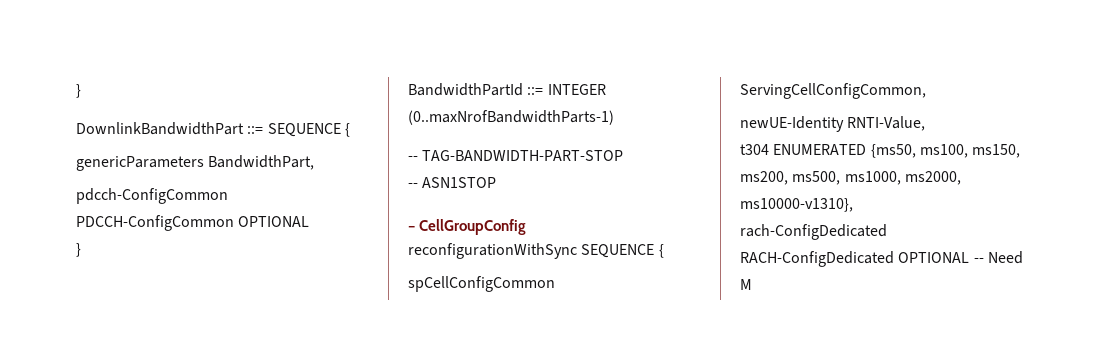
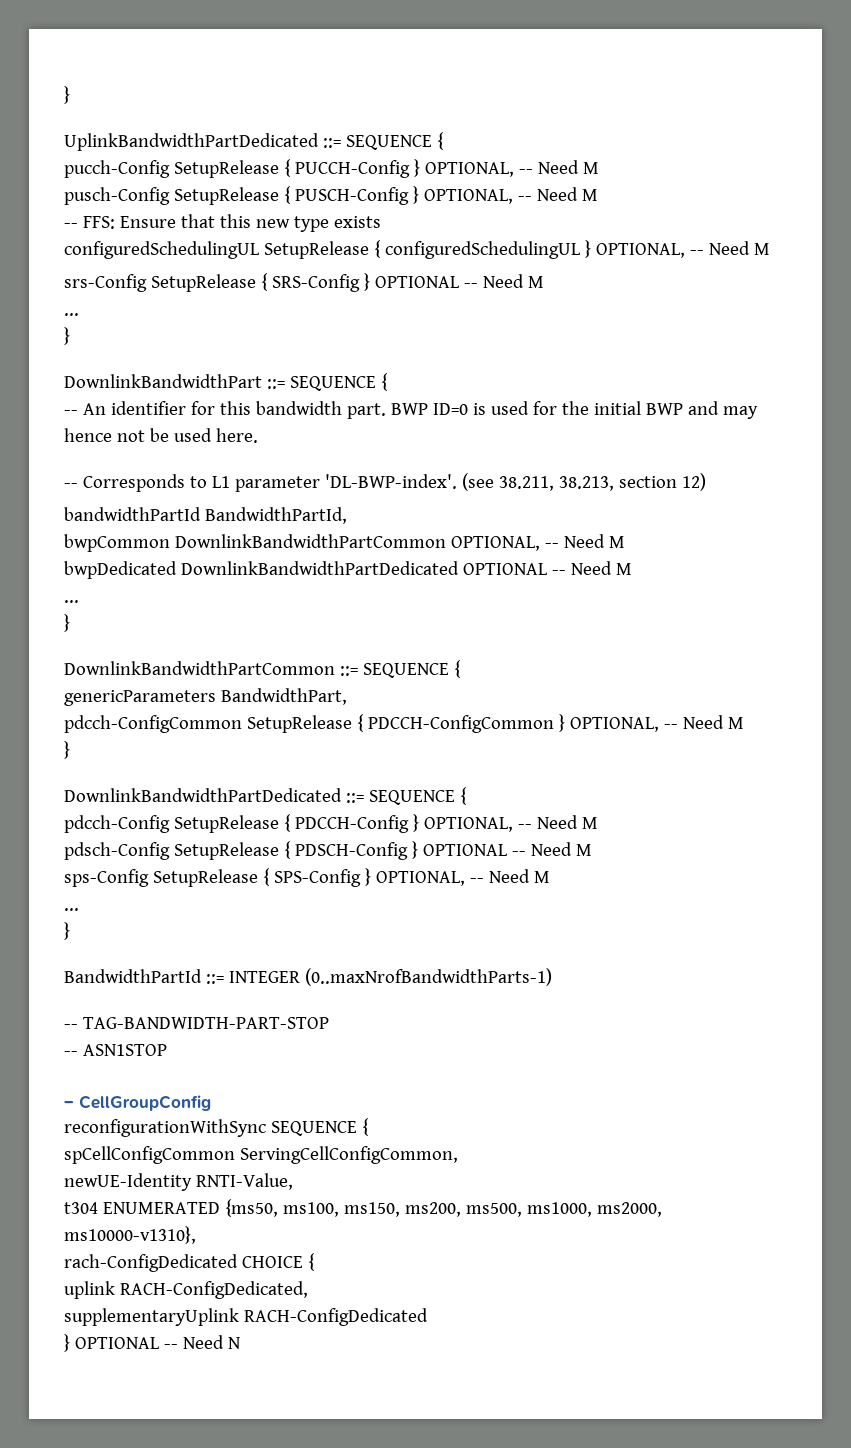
[76,84,81,98] [76,122,350,137] [76,155,315,171] [76,188,228,204] [76,215,310,231] } // DownlinkBandwidthPart ::= SEQUENCE { // genericParameters BandwidthPart, // pdcch-ConfigCommon PDCCH-ConfigCommon OPTIONAL -> [64,86,70,104] [64,132,444,151] [64,159,599,178] [64,186,598,205] [64,214,381,232] [64,240,770,259] [64,273,544,292] [64,313,79,316] [64,327,70,345] [64,373,388,391] [64,401,758,419] [64,428,258,443] [64,473,706,492] [64,507,347,524] [64,534,625,552] [64,561,632,579] [64,600,79,603] [64,614,70,632] [64,660,461,678] [64,688,347,706] [64,714,744,733] [64,741,70,759] [64,787,467,805] [64,814,598,833] [64,841,592,860] [64,868,550,887] [64,908,79,911] } // UplinkBandwidthPartDedicated ::= SEQUENCE { // pucch-Config SetupRelease { PUCCH-Config } OPTIONAL, -- Need M // pusch-Config SetupRelease { PUSCH-Config } OPTIONAL, -- Need M // -- FFS: Ensure that this new type exists // configuredSchedulingUL SetupRelease { configuredSchedulingUL } OPTIONAL, -- Need M // srs-Config SetupRelease { SRS-Config } OPTIONAL -- Need M // ... // } // DownlinkBandwidthPart ::= SEQUENCE { // -- An identifier for this bandwidth part. BWP ID=0 is used for the initial BWP and may hence not be used here. // -- Corresponds to L1 parameter 'DL-BWP-index'. (see 38.211, 38.213, section 12) // bandwidthPartId BandwidthPartId, // bwpCommon DownlinkBandwidthPartCommon OPTIONAL, -- Need M // bwpDedicated DownlinkBandwidthPartDedicated OPTIONAL -- Need M // ... // } // DownlinkBandwidthPartCommon ::= SEQUENCE { // genericParameters BandwidthPart, // pdcch-ConfigCommon SetupRelease { PDCCH-ConfigCommon } OPTIONAL, -- Need M // } // DownlinkBandwidthPartDedicated ::= SEQUENCE { // pdcch-Config SetupRelease { PDCCH-Config } OPTIONAL, -- Need M // pdsch-Config SetupRelease { PDSCH-Config } OPTIONAL -- Need M // sps-Config SetupRelease { SPS-Config } OPTIONAL, -- Need M // ...
(887, 232) none -> [241,1253,315,1271] [64,1281,308,1299] [64,1308,239,1326] CHOICE { // uplink RACH-ConfigDedicated, // supplementaryUplink
[898,251,1023,264] [740,279,752,290] OPTIONAL -- Need M -> [64,1334,240,1352] // } OPTIONAL -- Need N

